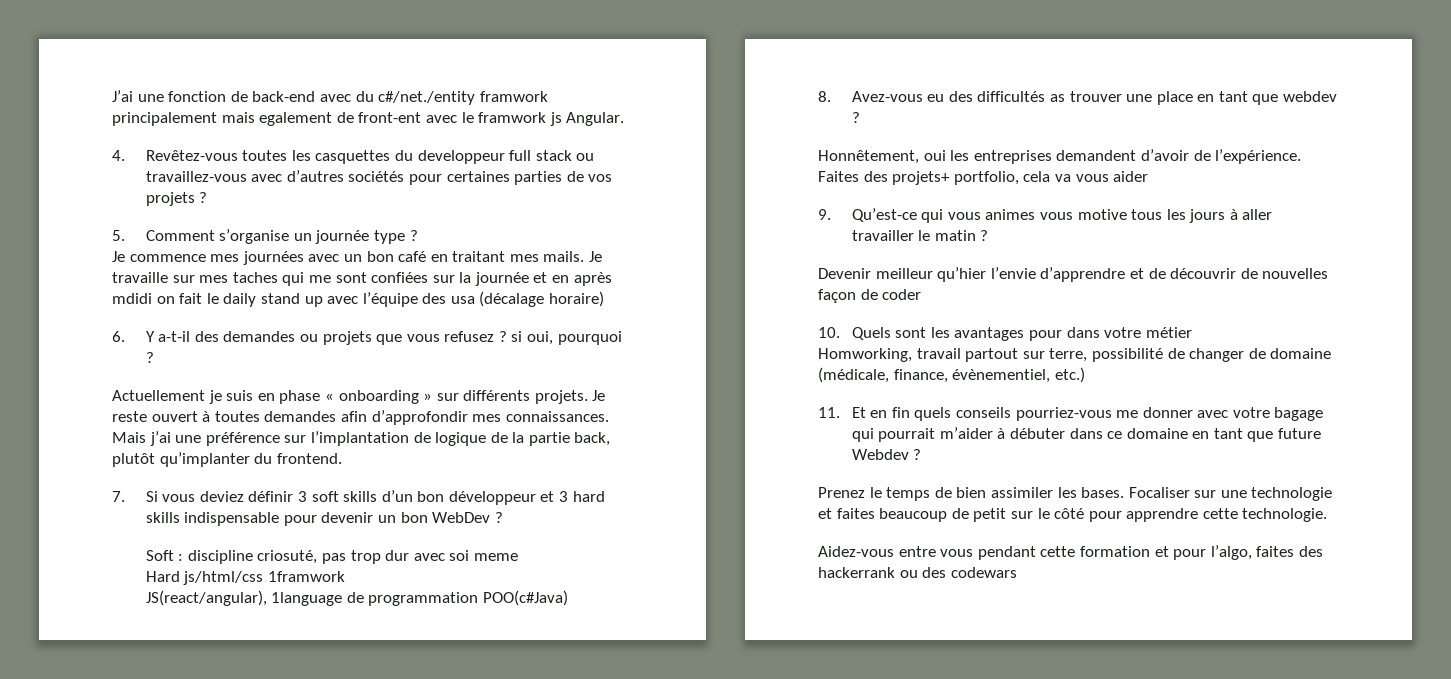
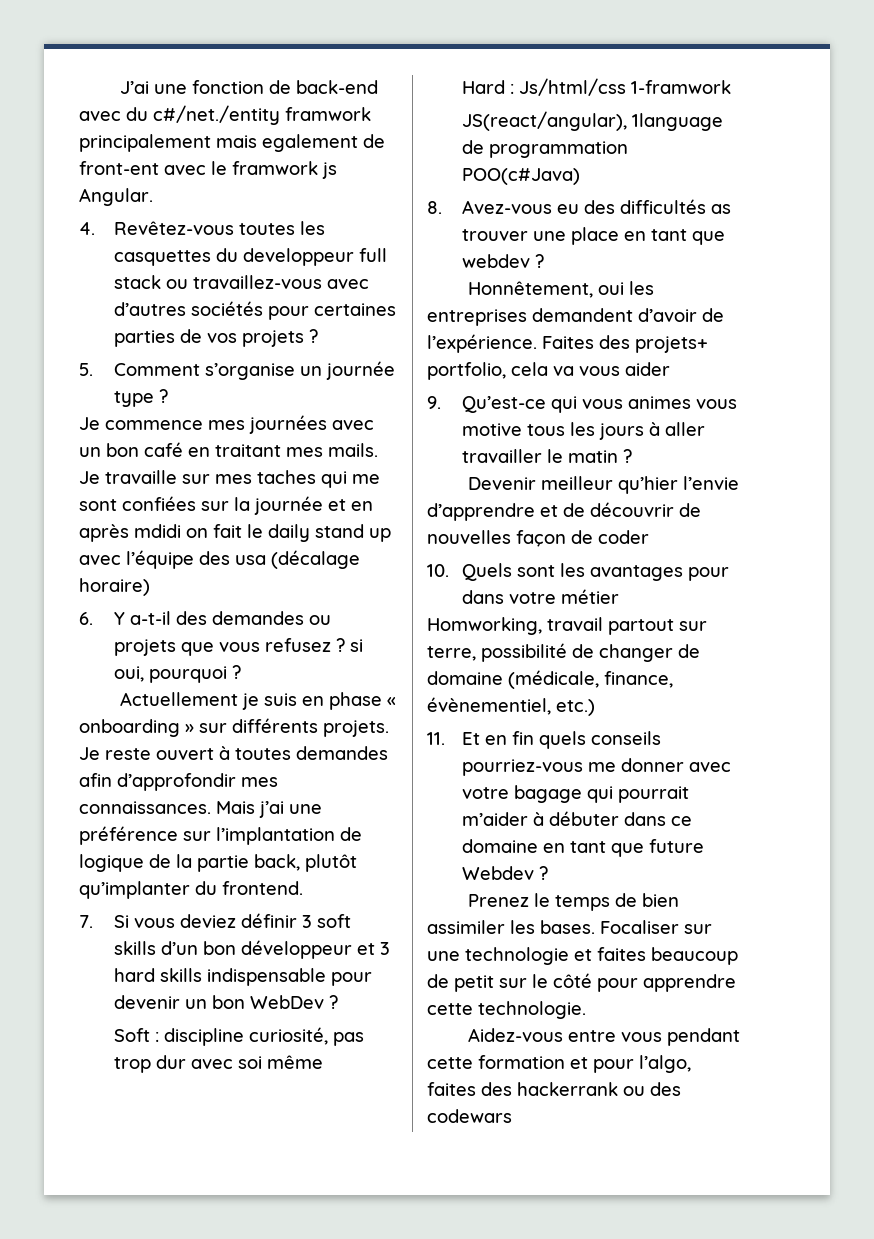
[257,550,318,564] criosuté, -> [248,1027,328,1045] curiosité,
[473,553,518,561] meme -> [266,1055,323,1069] même
[183,571,345,585] js/html/css 1framwork -> [509,78,731,96] : Js/html/css 1-framwork

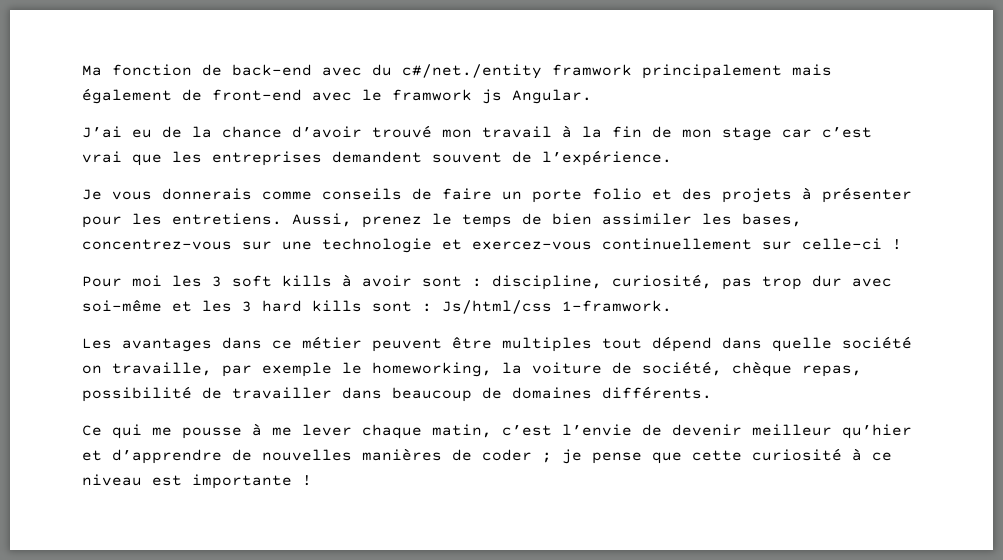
[119,81,187,94] J’ai une -> [82,65,102,76] Ma
[262,134,385,152] [79,161,159,175] egalement de front-ent -> [82,88,302,104] également de front-end
[79,221,325,235] [113,248,387,266] [113,275,369,289] [113,301,396,320] [113,329,318,347] [79,361,395,380] [113,389,168,407] [79,415,374,434] [79,442,378,457] [79,470,380,488] [79,496,373,515] [79,524,391,542] [79,550,360,569] [79,578,150,596] [79,611,331,625] [113,638,363,656] [113,665,241,683] [119,692,396,710] [79,718,389,737] [79,746,388,760] [79,773,278,791] [79,801,322,818] [79,826,362,845] [79,854,357,872] [79,881,303,899] [79,913,351,928] [113,940,390,959] [113,968,372,986] [113,995,338,1009] [113,1027,364,1046] [113,1055,323,1073] [461,78,731,96] [461,111,723,131] [461,140,628,158] [461,168,580,185] [427,199,731,214] [461,227,725,245] [461,254,544,268] [467,281,624,298] 4. Revêtez-vous toutes les casquettes du developpeur full stack ou travaillez-vous avec d’autres sociétés pour certaines parties de vos projets ? // 5. Comment s’organise un journée type ? // Je commence mes journées avec un bon café en traitant mes mails. Je travaille sur mes taches qui me sont confiées sur la journée et en après mdidi on fait le daily stand up avec l’équipe des usa (décalage horaire) // 6. Y a-t-il des demandes ou projets que vous refusez ? si oui, pourquoi ? // Actuellement je suis en phase « onboarding » sur différents projets. Je reste ouvert à toutes demandes afin d’approfondir mes connaissances. Mais j’ai une préférence sur l’implantation de logique de la partie back, plutôt qu’implanter du frontend. // 7. Si vous deviez définir 3 soft skills d’un bon développeur et 3 hard skills indispensable pour devenir un bon WebDev ? // Soft : discipline curiosité, pas trop dur avec soi même // Hard : Js/html/css 1-framwork // JS(react/angular), 1language de programmation POO(c#Java) // 8. Avez-vous eu des difficultés as trouver une place en tant que webdev ? // Honnêtement, oui -> [82,125,872,141] [82,151,162,166] J’ai eu de la chance d’avoir trouvé mon travail à la fin de mon stage car c’est vrai que
[638,308,697,322] d’avoir -> [432,152,502,163] souvent
[542,335,708,353] [427,362,670,380] [427,396,737,413] [461,422,705,440] [461,449,632,463] [467,476,739,494] [427,502,701,521] [427,530,649,547] [427,563,729,581] [461,589,619,604] [427,617,707,635] [427,643,700,662] [427,670,673,689] [427,697,595,716] [427,731,661,749] [461,758,731,776] [461,785,689,803] [461,811,692,826] [461,839,704,857] [461,866,548,880] [467,894,529,907] Faites des projets+ portfolio, cela va vous aider // 9. Qu’est-ce qui vous animes vous motive tous les jours à aller travailler le matin ? // Devenir meilleur qu’hier l’envie d’apprendre et de découvrir de nouvelles façon de coder // 10. Quels sont les avantages pour dans votre métier // Homworking, travail partout sur terre, possibilité de changer de domaine (médicale, finance, évènementiel, etc.) // 11. Et en fin quels conseils pourriez-vous me donner avec votre bagage qui pourrait m’aider à débuter dans ce domaine en tant que future Webdev ? // Prenez -> [82,187,912,203] [82,213,422,228] // Je vous donnerais comme conseils de faire un porte folio et des projets à présenter pour les entretiens. Aussi, prenez
[540,920,679,934] bases. Focaliser -> [742,213,802,227] [82,239,232,250] bases, concentrez-vous
[597,947,738,965] [427,973,736,992] [427,1001,586,1019] [467,1028,740,1046] [427,1055,691,1073] [427,1082,681,1096] [427,1109,512,1123] faites beaucoup de petit sur le côté pour apprendre cette technologie. // Aidez-vous entre vous pendant cette formation et pour l’algo, faites des hackerrank ou des codewars -> [472,238,902,250] [82,274,892,290] [82,300,672,314] [82,336,912,352] [82,361,862,377] [82,386,712,402] [82,423,912,439] [82,448,892,464] [82,474,312,489] exercez-vous continuellement sur celle-ci ! // Pour moi les 3 soft kills à avoir sont : discipline, curiosité, pas trop dur avec soi-même et les 3 hard kills sont : Js/html/css 1-framwork. // Les avantages dans ce métier peuvent être multiples tout dépend dans quelle société on travaille, par exemple le homeworking, la voiture de société, chèque repas, possibilité de travailler dans beaucoup de domaines différents. // Ce qui me pousse à me lever chaque matin, c’est l’envie de devenir meilleur qu’hier et d’apprendre de nouvelles manières de coder ; je pense que cette curiosité à ce niveau est importante !

